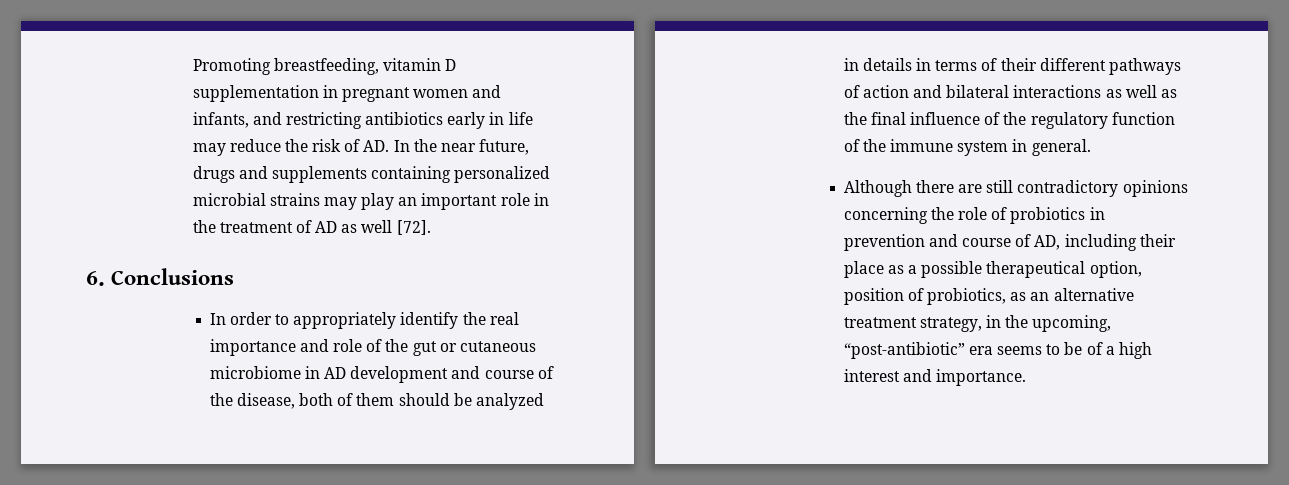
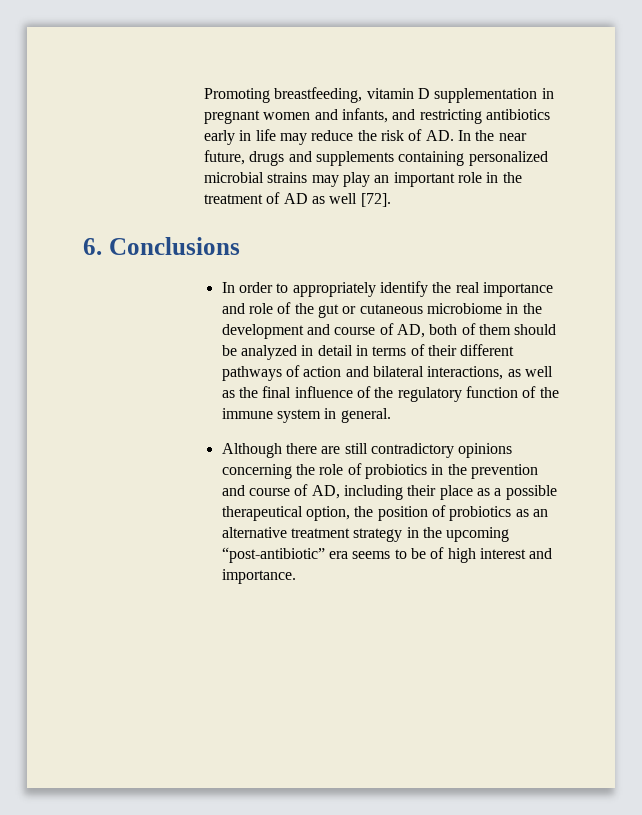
[323,367,346,379] AD -> [522,303,542,314] the
[209,393,295,409] the disease, -> [396,324,425,338] AD,
[862,58,912,71] details -> [317,345,353,356] detail
[1013,85,1102,98] interactions -> [427,366,504,380] interactions,
(1105, 213) none -> [447,464,467,475] the
(1142, 269) none -> [354,506,374,517] the
[926,288,1006,305] probiotics, -> [449,506,512,521] probiotics
[919,315,1112,332] strategy, in the upcoming, -> [353,527,510,542] strategy in the upcoming
[1105,346,1115,355] a -> (445, 553) none

